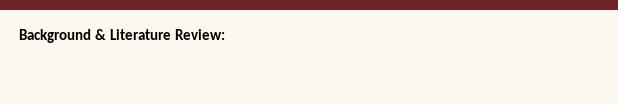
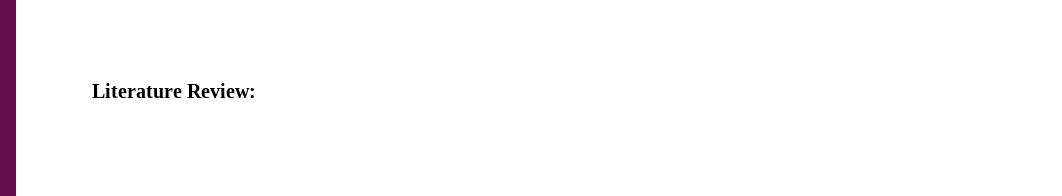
[19,29,106,43] Background & -> (92, 90) none

